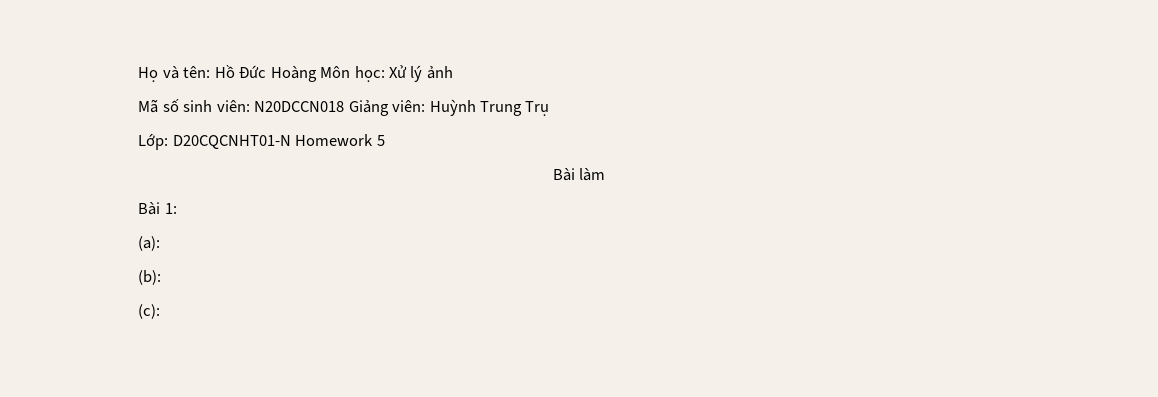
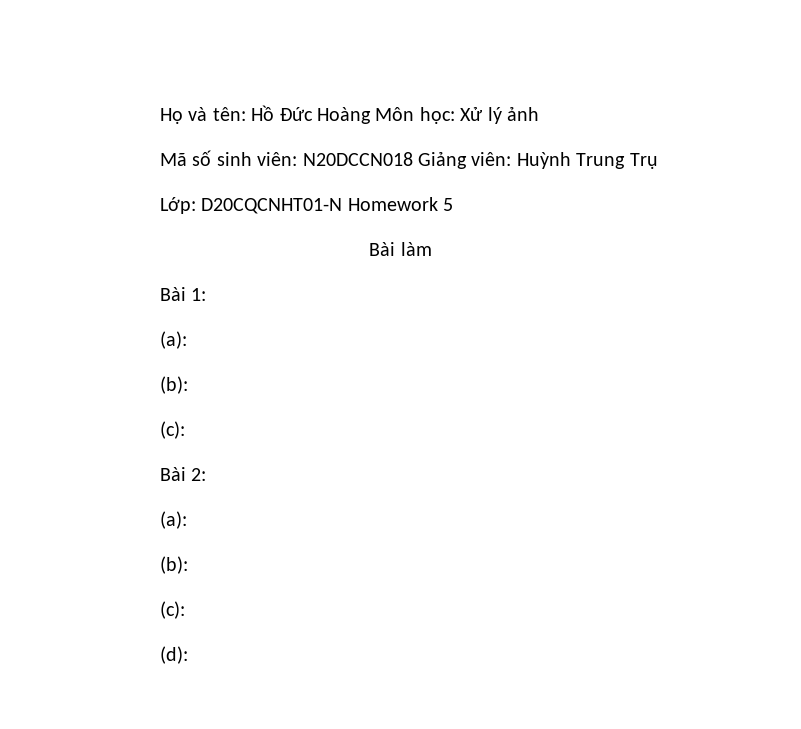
(161, 311) none -> [159,467,207,481] [159,511,187,529] [159,556,188,574] [159,601,185,619] [159,646,188,664] // Bài 2: // (a): // (b): // (c): // (d):

